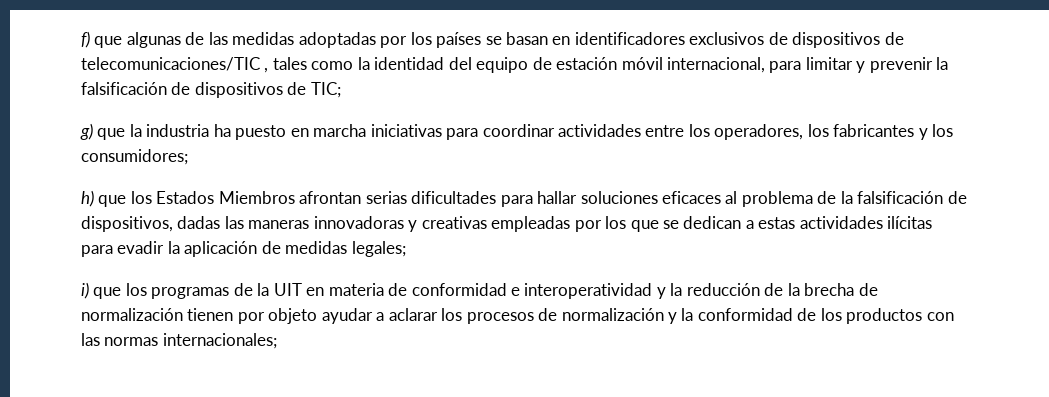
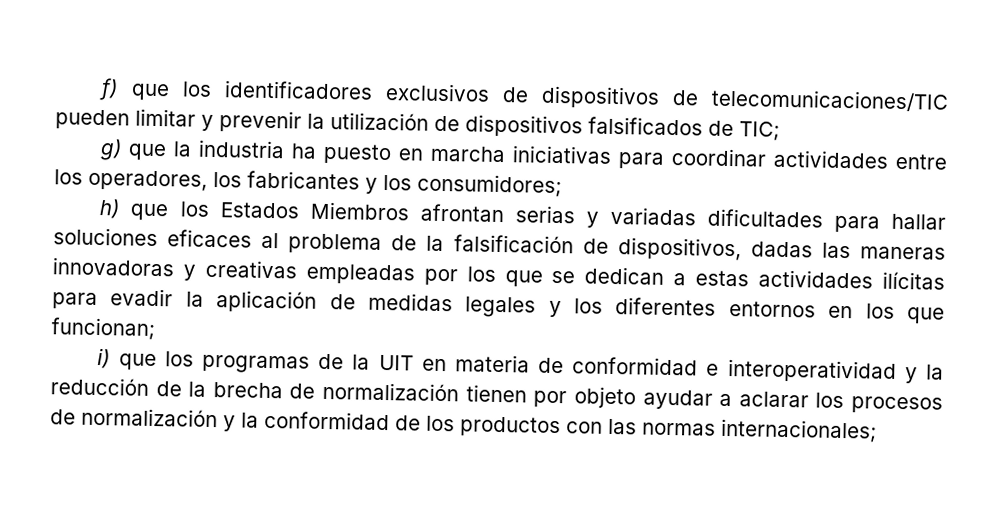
[126,32,571,48] algunas de las medidas adoptadas por los países se basan en -> [181,81,212,97] los
[264,57,802,73] , tales como la identidad del equipo de estación móvil internacional, para -> [55,109,130,130] pueden
[81,82,283,98] falsificación de dispositivos -> [330,112,703,138] utilización de dispositivos falsificados
(407, 197) none -> [585,206,697,228] y variadas
[351,241,406,257] legales; -> [465,296,945,324] [51,317,155,341] legales y los diferentes entornos en los que funcionan;

